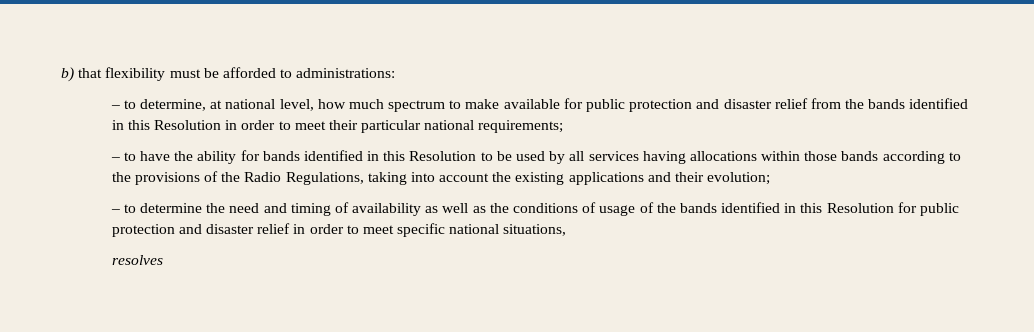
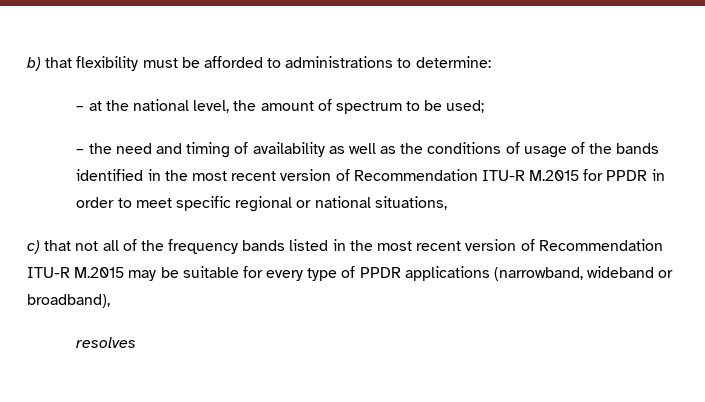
[296,68,396,78] [110,98,969,112] [111,120,564,133] [110,150,961,164] [111,171,771,185] [110,203,202,213] administrations: // – to determine, at national level, how much spectrum to make available for public protection and disaster relief from the bands identified in this Resolution in order to meet their particular national requirements; // – to have the ability for bands identified in this Resolution to be used by all services having allocations within those bands according to the provisions of the Radio Regulations, taking into account the existing applications and their evolution; // – to determine -> [285,56,491,68] [76,99,485,114] [76,149,85,154] administrations to determine: // – at the national level, the amount of spectrum to be used; // –
[800,202,960,216] [111,223,291,237] this Resolution for public protection and disaster relief -> [164,169,648,181] the most recent version of Recommendation ITU-R M.2015 for PPDR
(446, 230) none -> [235,196,312,212] regional or
(567, 230) none -> [27,239,663,254] [27,266,674,281] [27,294,110,308] // c) that not all of the frequency bands listed in the most recent version of Recommendation ITU-R M.2015 may be suitable for every type of PPDR applications (narrowband, wideband or broadband),

